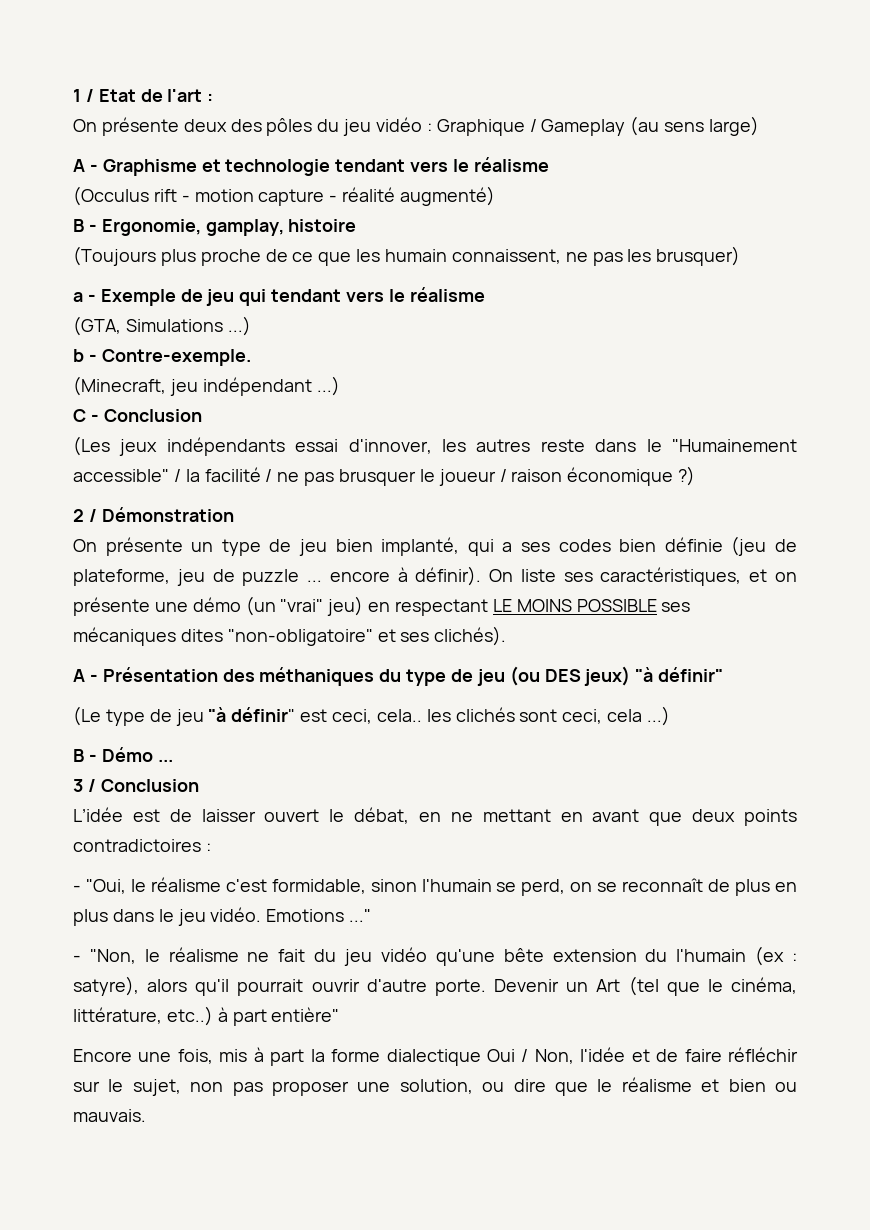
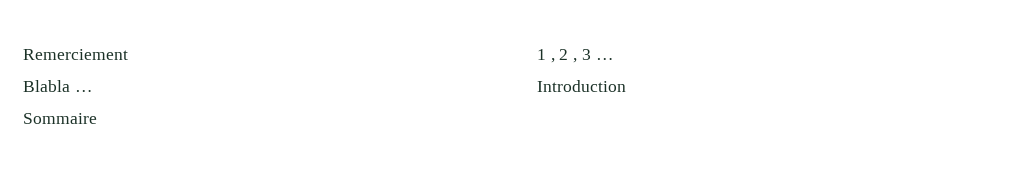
[73,89,214,102] [73,116,760,136] [73,157,549,176] [73,186,496,206] [73,219,357,236] [73,246,741,266] [73,287,485,306] [73,316,251,336] [73,349,251,366] [73,376,340,396] [73,409,202,422] [73,436,797,456] [73,466,696,486] [73,507,234,522] [73,536,798,556] [73,566,797,586] [73,596,691,616] [73,626,507,646] [73,666,724,686] [73,706,671,726] [73,747,173,762] [73,779,199,792] [73,807,798,826] [73,839,211,852] [73,877,797,896] [73,907,372,926] [73,946,798,966] [73,976,798,996] [73,1006,340,1026] [73,1047,798,1066] [73,1077,797,1096] [73,1109,146,1122] 1 / Etat de l'art : // On présente deux des pôles du jeu vidéo : Graphique / Gameplay (au sens large) // A - Graphisme et technologie tendant vers le réalisme // (Occulus rift - motion capture - réalité augmenté) // B - Ergonomie, gamplay, histoire // (Toujours plus proche de ce que les humain connaissent, ne pas les brusquer) // a - Exemple de jeu qui tendant vers le réalisme // (GTA, Simulations ...) // b - Contre-exemple. // (Minecraft, jeu indépendant ...) // C - Conclusion // (Les jeux indépendants essai d'innover, les autres reste dans le "Humainement accessible" / la facilité / ne pas brusquer le joueur / raison économique ?) // 2 / Démonstration // On présente un type de jeu bien implanté, qui a ses codes bien définie (jeu de plateforme, jeu de puzzle ... encore à définir). On liste ses caractéristiques, et on présente une démo (un "vrai" jeu) en respectant LE MOINS POSSIBLE ses mécaniques dites "non-obligatoire" et ses clichés). // A - Présentation des méthaniques du type de jeu (ou DES jeux) "à définir" // (Le type de jeu "à définir" est ceci, cela.. les clichés sont ceci, cela ...) // B - Démo ... // 3 / Conclusion // L’idée est de laisser ouvert le débat, en ne mettant en avant que deux points contradictoires : // - "Oui, le réalisme c'est formidable, sinon l'humain se perd, on se reconnaît de plus en plus dans le jeu vidéo. Emotions ..." // - "Non, le réalisme ne fait du jeu vidéo qu'une bête extension du l'humain (ex : satyre), alors qu'il pourrait ouvrir d'autre porte. Devenir un Art (tel que le cinéma, littérature, etc..) à part entière" // Encore une fois, mis à part la forme dialectique Oui / Non, l'idée et de faire réfléchir sur le sujet, non pas proposer une solution, ou dire que le réalisme et bien ou mauvais. -> [23,49,128,60] [23,80,93,92] [23,113,97,124] [537,49,614,63] [537,80,626,92] Remerciement // Blabla … // Sommaire // 1 , 2 , 3 … // Introduction

